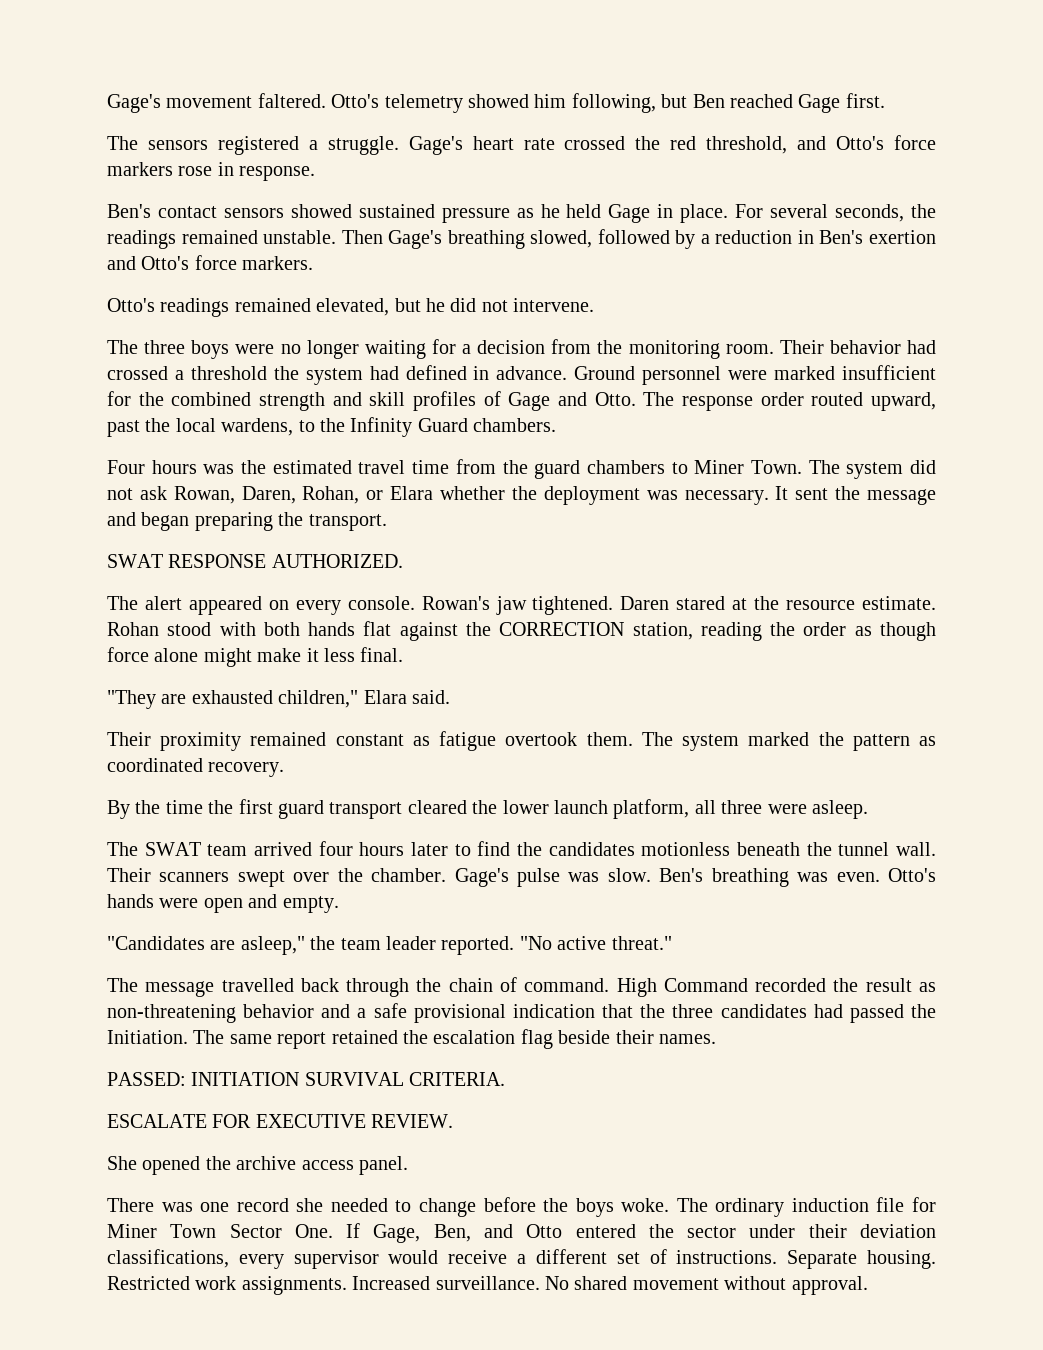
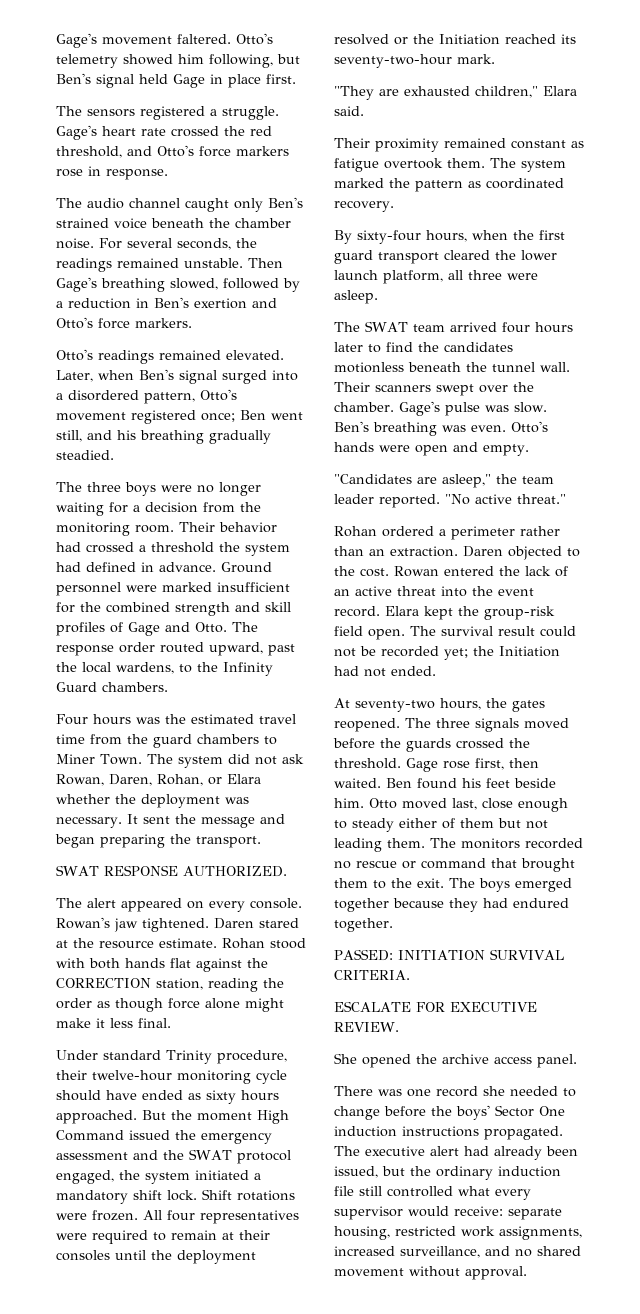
[692,94,841,113] Ben reached Gage -> [56,73,261,88] Ben's signal held Gage in place
[107,204,729,223] Ben's contact sensors showed sustained pressure as he held Gage in place. -> [56,197,303,212] [56,218,291,229] [56,238,94,249] The audio channel caught only Ben's strained voice beneath the chamber noise.
[316,298,595,316] elevated, but he did not intervene. -> [226,350,284,360] [56,369,298,384] [56,389,237,404] [56,410,303,424] [56,430,271,444] [56,450,114,460] elevated. Later, when Ben's signal surged into a disordered pattern, Otto's movement registered once; Ben went still, and his breathing gradually steadied.
(404, 654) none -> [56,1050,287,1064] [56,1070,287,1084] [56,1090,279,1104] [56,1110,289,1124] [56,1130,272,1144] [56,1149,291,1164] [56,1170,261,1184] [56,1189,295,1204] [56,1210,299,1224] [56,1230,270,1244] [56,1250,256,1264] [334,34,576,45] [334,54,495,68] // Under standard Trinity procedure, their twelve-hour monitoring cycle should have ended as sixty hours approached. But the moment High Command issued the emergency assessment and the SWAT protocol engaged, the system initiated a mandatory shift lock. Shift rotations were frozen. All four representatives were required to remain at their consoles until the deployment resolved or the Initiation reached its seventy-two-hour mark.
[135,800,203,814] the time -> [357,230,508,244] sixty-four hours, when
[107,977,937,997] [107,1003,937,1023] [107,1029,716,1049] The message travelled back through the chain of command. High Command recorded the result as non-threatening behavior and a safe provisional indication that the three candidates had passed the Initiation. The same report retained the escalation flag beside their names. -> [334,526,560,540] [334,546,580,560] [334,566,568,577] [334,586,534,597] [334,606,555,620] [334,626,576,640] [334,646,560,660] [334,666,436,677] [334,698,545,712] [334,718,569,732] [333,738,530,752] [334,758,539,772] [334,778,556,789] [334,798,568,812] [334,818,548,832] [334,838,583,852] [334,858,575,872] [334,878,572,892] [334,898,569,912] [334,918,393,932] Rohan ordered a perimeter rather than an extraction. Daren objected to the cost. Rowan entered the lack of an active threat into the event record. Elara kept the group-risk field open. The survival result could not be recorded yet; the Initiation had not ended. // At seventy-two hours, the gates reopened. The three signals moved before the guards crossed the threshold. Gage rose first, then waited. Ben found his feet beside him. Otto moved last, close enough to steady either of them but not leading them. The monitors recorded no rescue or command that brought them to the exit. The boys emerged together because they had endured together.
[575,1197,936,1217] [107,1223,937,1243] [107,1249,937,1269] [107,1276,569,1295] boys woke. The ordinary induction file for Miner Town Sector One. If Gage, Ben, and Otto entered the sector under their deviation classifications, every supervisor would receive a different set of instructions. Separate housing. Restricted work assignments. Increased surveillance. No -> [456,1105,565,1120] [334,1126,563,1140] [334,1146,578,1160] [334,1166,561,1180] [334,1186,531,1200] [334,1206,562,1220] [334,1226,582,1240] [334,1246,532,1258] boys' Sector One induction instructions propagated. The executive alert had already been issued, but the ordinary induction file still controlled what every supervisor would receive: separate housing, restricted work assignments, increased surveillance, and no

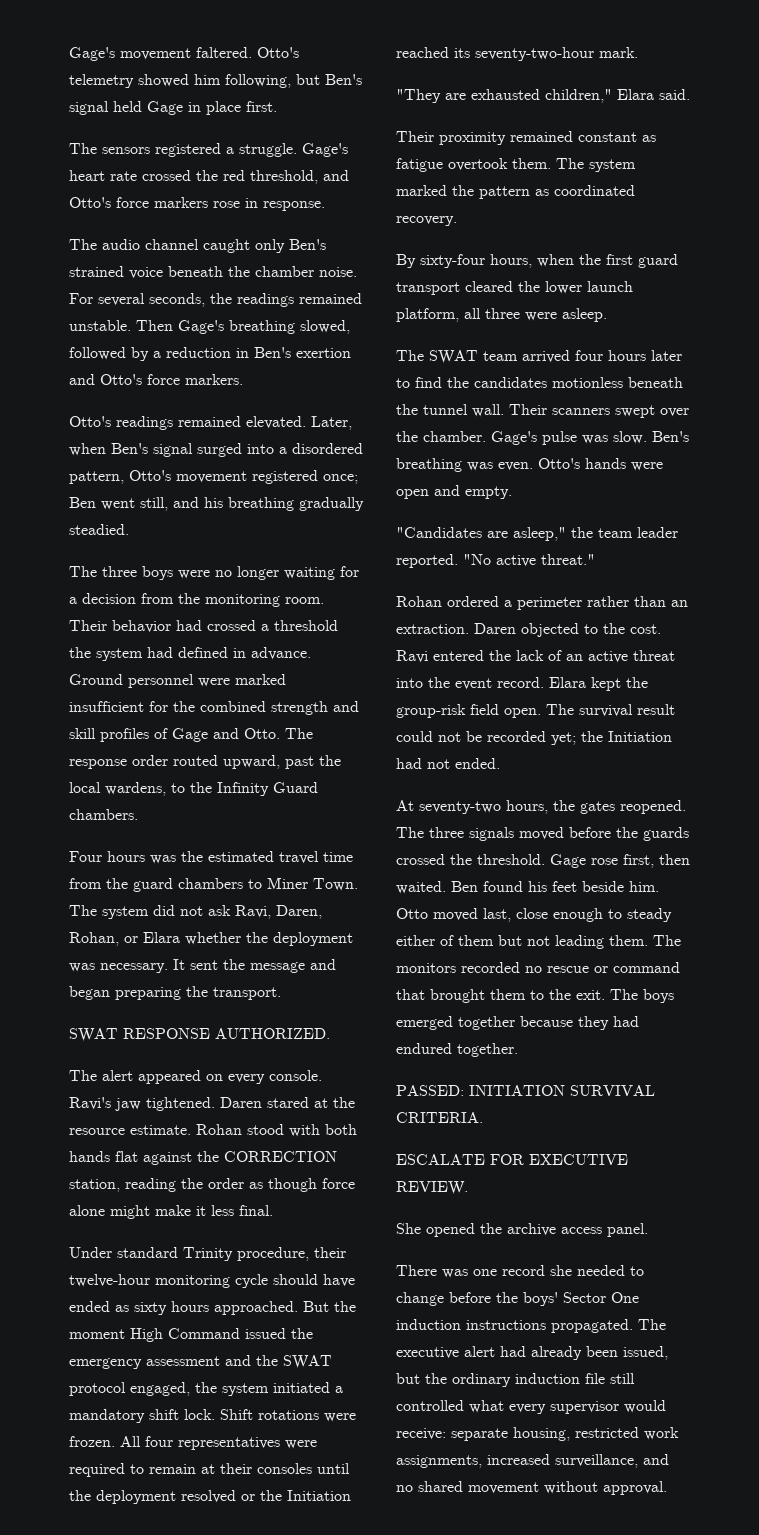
[56,774,104,786] Rowan, -> [235,905,271,919] Ravi,
[56,917,110,929] Rowan's -> [69,1097,111,1110] Ravi's
[394,566,439,577] Rowan -> [396,650,428,663] Ravi

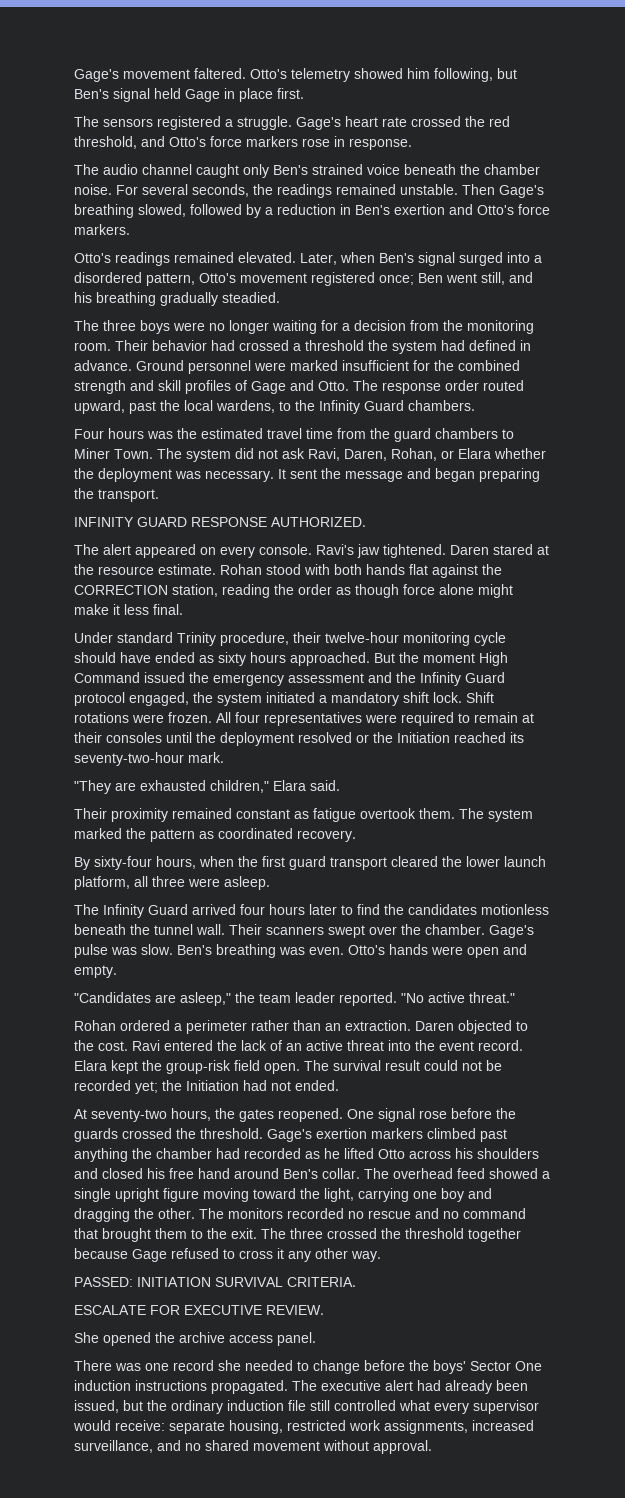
[69,1028,118,1042] SWAT -> [74,517,187,527] INFINITY GUARD
[283,1355,332,1369] SWAT -> [420,672,505,686] Infinity Guard
[429,350,518,364] SWAT team -> [103,904,188,918] Infinity Guard
[396,827,564,841] The three signals moved -> [347,1108,447,1122] One signal rose
[550,854,690,868] [396,881,659,894] [396,908,672,922] [396,935,648,949] Gage rose first, then waited. Ben found his feet beside him. Otto moved last, close enough to steady either of them but not leading them. -> [267,1128,507,1142] [74,1148,539,1162] [74,1168,550,1179] [74,1188,492,1202] [74,1208,195,1222] Gage's exertion markers climbed past anything the chamber had recorded as he lifted Otto across his shoulders and closed his free hand around Ben's collar. The overhead feed showed a single upright figure moving toward the light, carrying one boy and dragging the other.
[594,966,608,973] or -> [415,1208,459,1219] and no
[643,989,674,1003] [396,1016,639,1030] [396,1043,518,1057] boys emerged together because they had endured together. -> [290,1228,521,1242] [74,1248,381,1262] three crossed the threshold together because Gage refused to cross it any other way.

